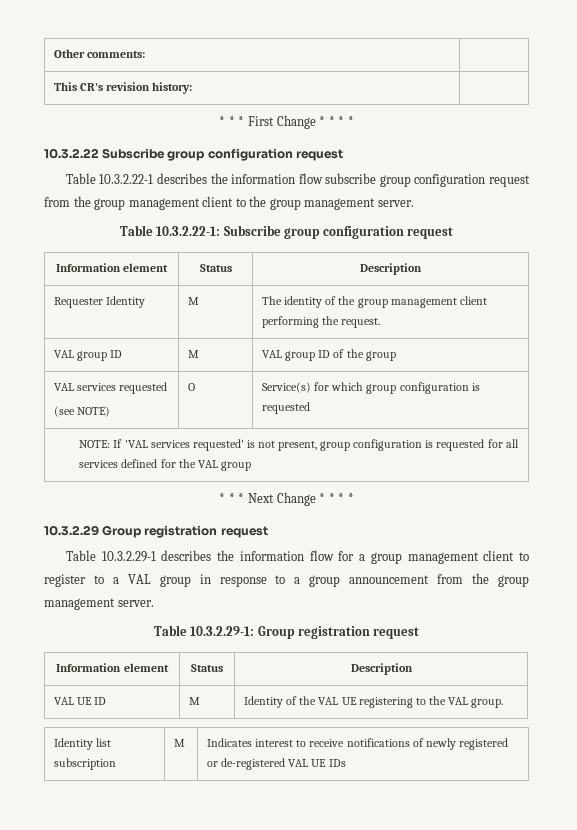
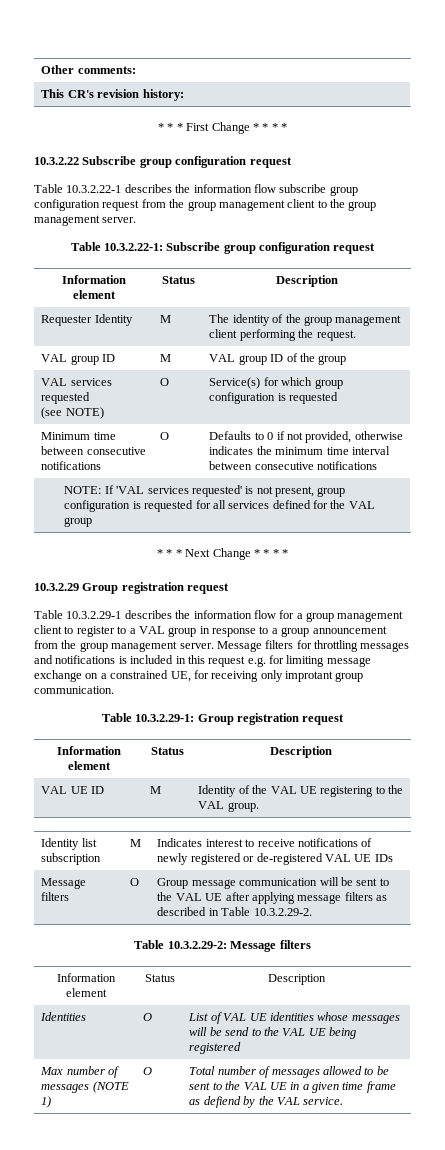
(311, 408) none -> [41,432,116,440] [41,446,146,455] [41,461,102,470] [160,432,170,440] [209,431,403,443] [209,446,390,455] [209,461,378,470] // Minimum time between consecutive notifications | O | Defaults to 0 if not provided, otherwise indicates the minimum time interval between consecutive notifications
(154, 603) none -> [216,640,410,652] [34,655,371,667] [34,670,364,682] [34,686,114,694] Message filters for throttling messages and notifications is included in this request e.g. for limiting message exchange on a constrained UE, for receiving only improtant group communication.
(346, 763) none -> [41,878,87,889] [41,892,70,901] [130,878,140,886] [157,877,389,889] [157,892,388,904] [157,907,312,916] [134,940,311,952] [56,973,116,982] [65,988,107,997] [144,974,175,982] [268,974,326,985] [40,1012,87,1021] [143,1013,153,1021] [188,1012,400,1024] [189,1027,357,1039] [189,1042,242,1054] [40,1066,120,1078] [41,1081,129,1093] [41,1096,52,1108] [143,1067,153,1075] [189,1066,389,1078] [189,1081,396,1093] [189,1096,344,1108] // Message filters | O | Group message communication will be sent to the VAL UE after applying message filters as described in Table 10.3.2.29-2. // Table 10.3.2.29-2: Message filters // Information element | Status | Description // Identities | O | List of VAL UE identities whose messages will be send to the VAL UE being registered // Max number of messages (NOTE 1) | O | Total number of messages allowed to be sent to the VAL UE in a given time frame as defiend by the VAL service.

